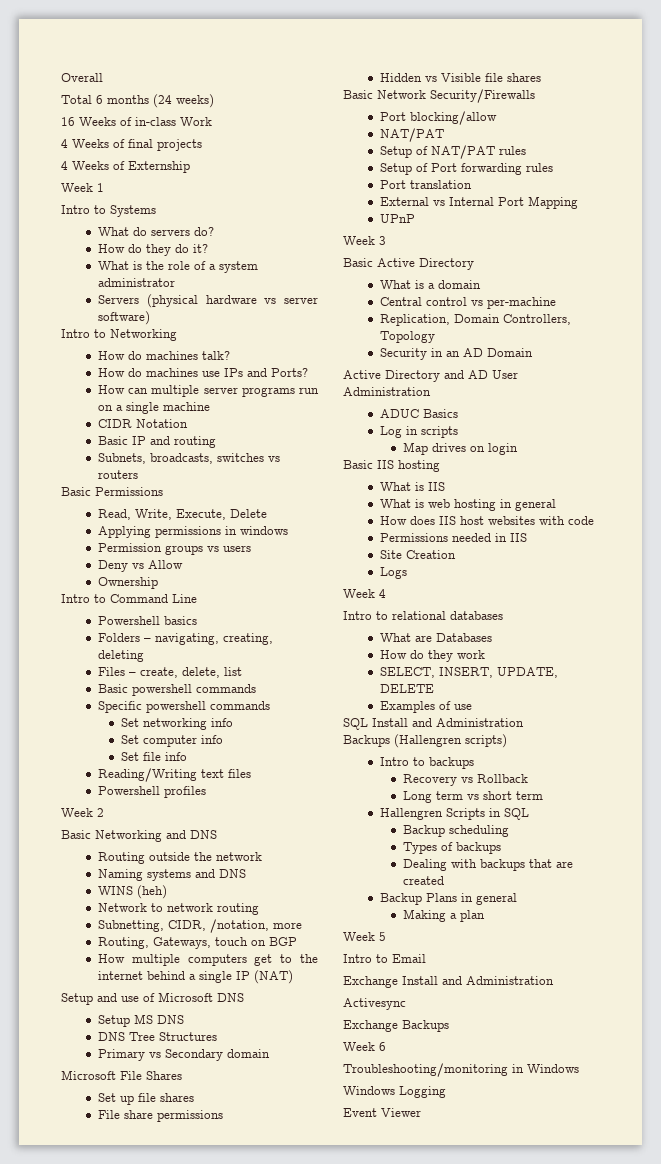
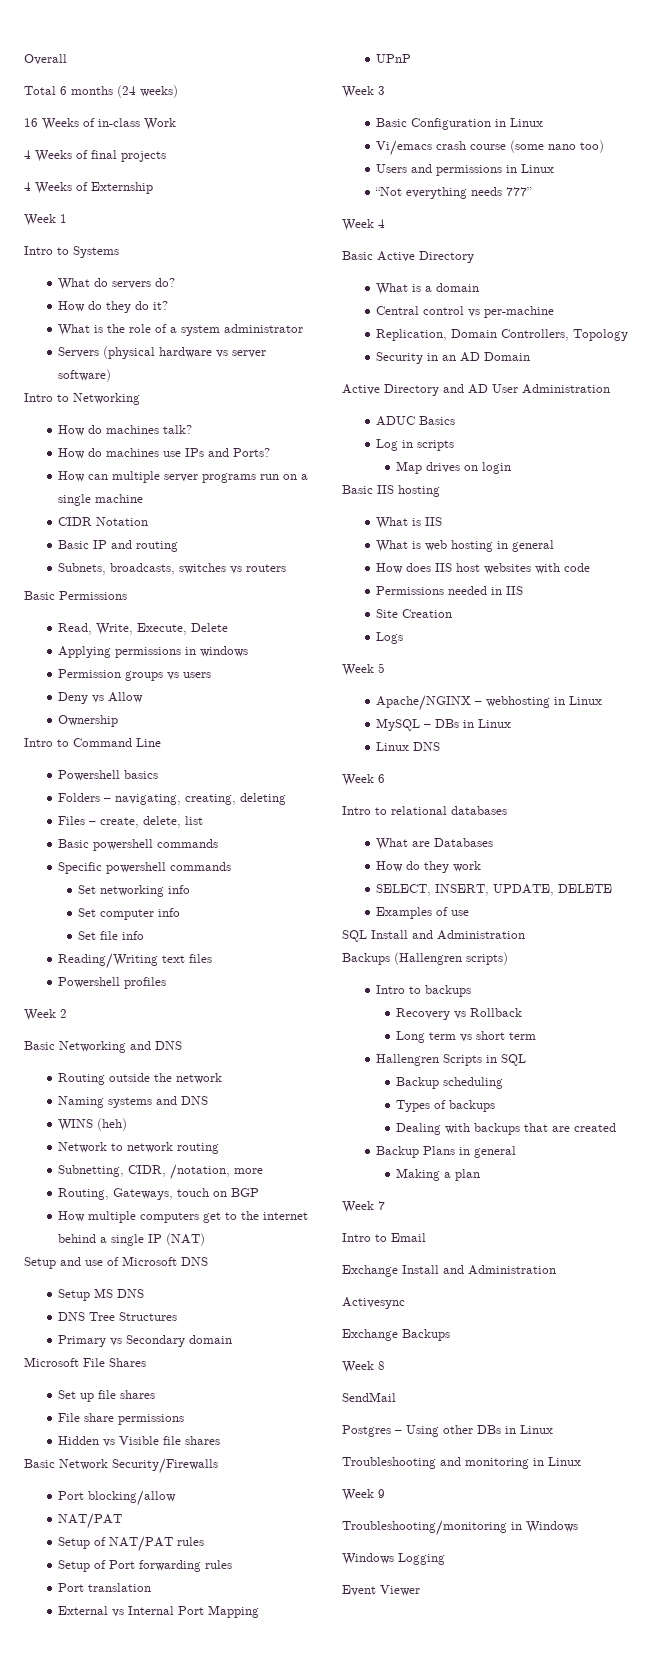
(386, 240) none -> [376,118,544,130] [376,140,605,156] [376,164,555,176] [375,187,533,199] [342,219,385,231] // Basic Configuration in Linux // Vi/emacs crash course (some nano too) // Users and permissions in Linux // “Not everything needs 777” // Week 4
[379,589,386,598] 4 -> [378,663,385,673] [376,695,603,711] [376,718,512,731] [376,742,441,751] [342,774,385,786] 5 // Apache/NGINX – webhosting in Linux // MySQL – DBs in Linux // Linux DNS // Week 6
[379,932,386,941] 5 -> [378,1201,385,1210] 7
[379,1042,386,1051] 6 -> [378,1361,385,1370] [342,1392,396,1402] [342,1425,553,1437] [342,1457,581,1469] [342,1489,385,1501] 8 // SendMail // Postgres – Using other DBs in Linux // Troubleshooting and monitoring in Linux // Week 9

